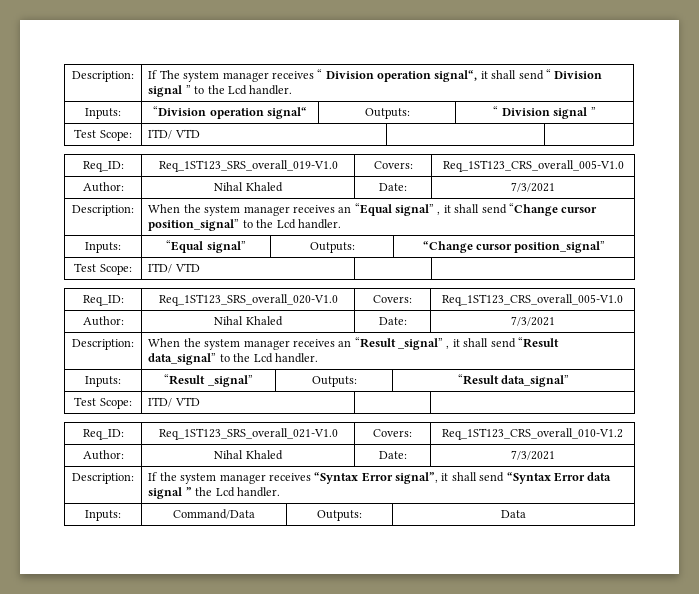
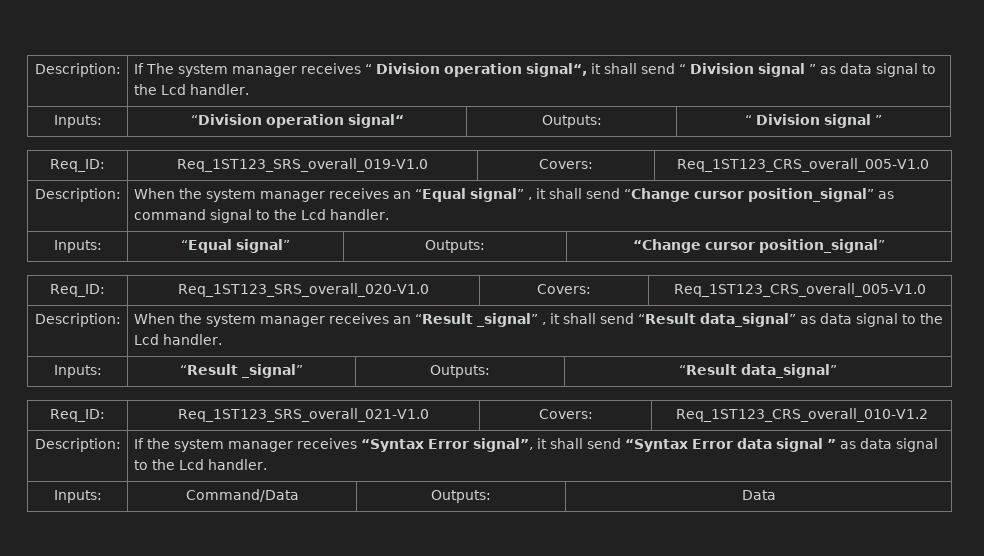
(191, 89) none -> [819,63,918,77] as data signal
[74,129,132,141] [148,129,200,139] // Test Scope: | ITD/ VTD | | -> (882, 120) none
[82,182,124,192] [214,182,283,192] [379,183,407,191] [511,182,555,192] // Author: | Nihal Khaled | Date: | 7/3/2021 -> (929, 165) none
(240, 225) none -> [877,191,894,199] [133,209,252,223] as command signal
[74,263,132,275] [148,263,200,273] // Test Scope: | ITD/ VTD | | -> (885, 246) none
[82,316,124,326] [214,316,283,326] [378,317,407,325] [510,316,555,326] // Author: | Nihal Khaled | Date: | 7/3/2021 -> (926, 290) none
(217, 359) none -> [799,313,898,327] as data signal
[74,397,132,409] [148,397,200,407] // Test Scope: | ITD/ VTD | | -> (837, 371) none
[82,450,124,460] [214,450,283,460] [378,451,407,459] [510,450,555,460] // Author: | Nihal Khaled | Date: | 7/3/2021 -> (928, 415) none
(192, 491) none -> [839,438,938,452] [133,460,148,470] as data signal to

